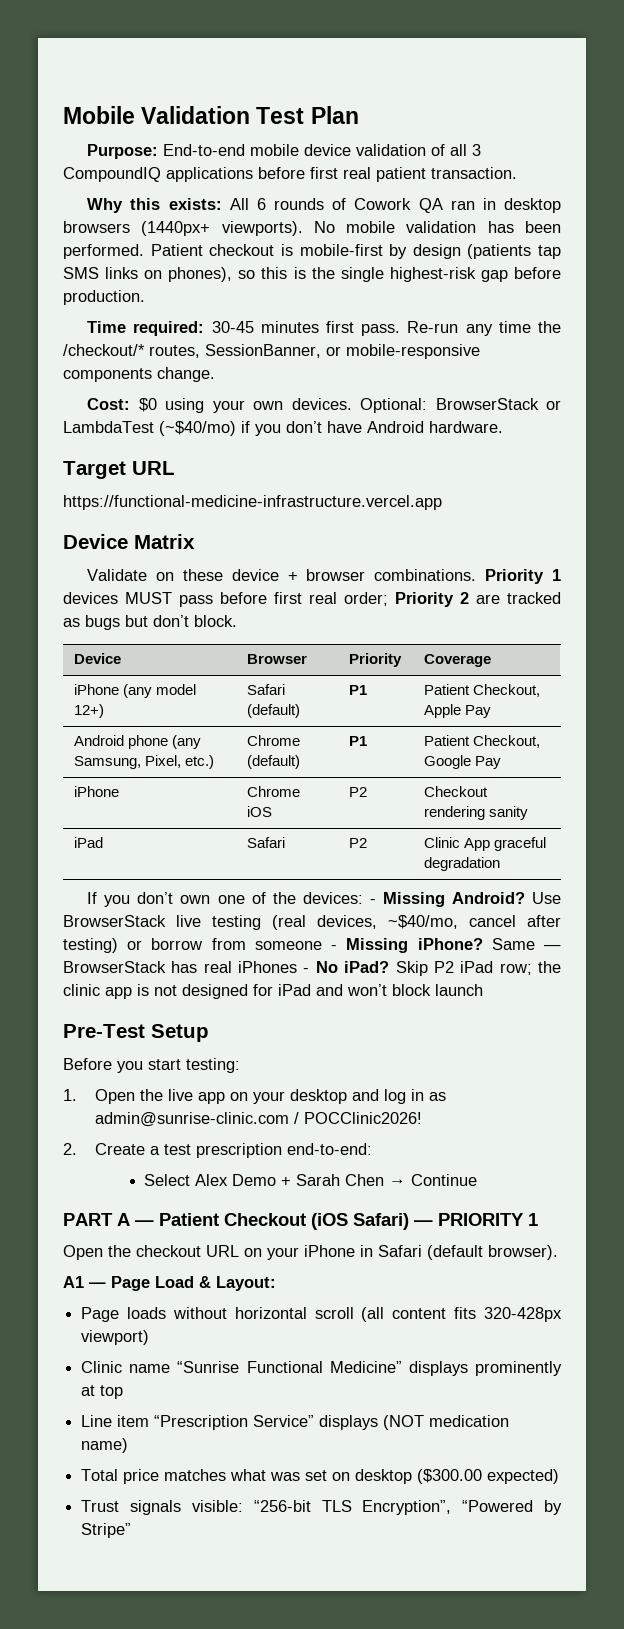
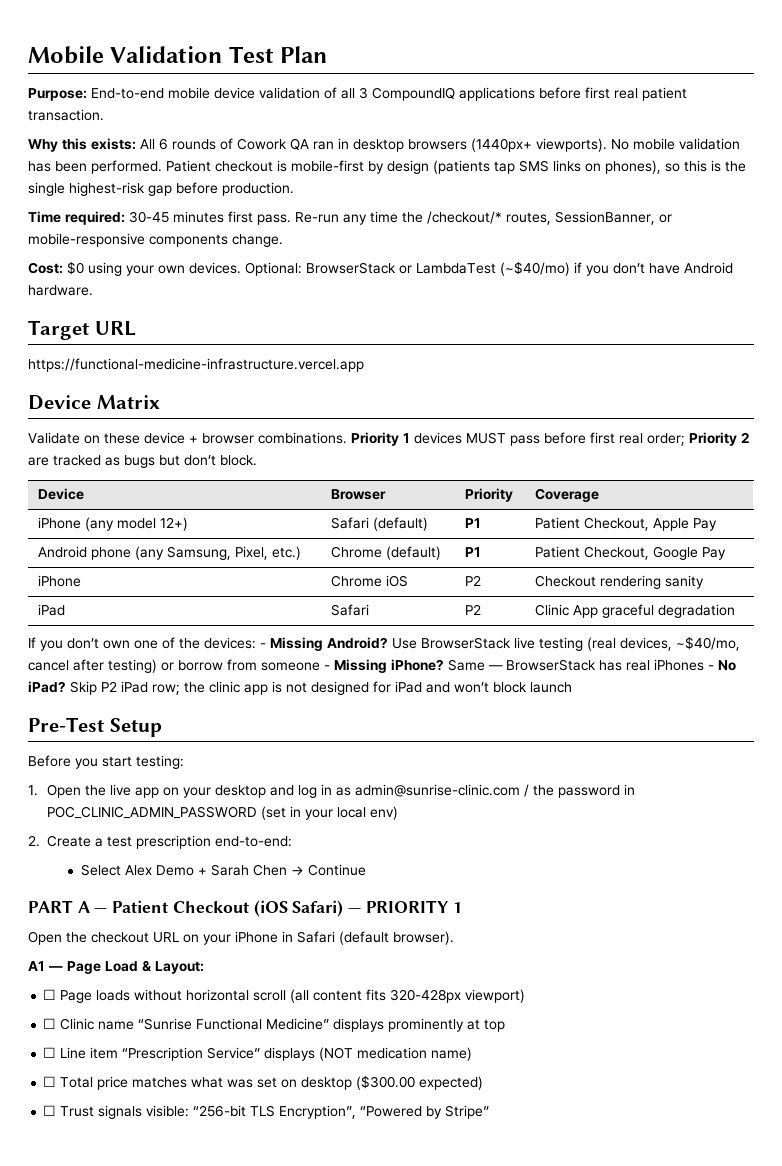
[303,1112,422,1124] POCClinic2026! -> [532,784,635,798] [46,806,398,820] the password in POC_CLINIC_ADMIN_PASSWORD (set in your local env)
(276, 1283) none -> [43,989,57,1000] ☐
(150, 1337) none -> [43,1018,57,1029] ☐
(124, 1392) none -> [43,1047,57,1058] ☐
(129, 1445) none -> [43,1076,57,1087] ☐
(560, 1476) none -> [43,1105,57,1116] ☐

